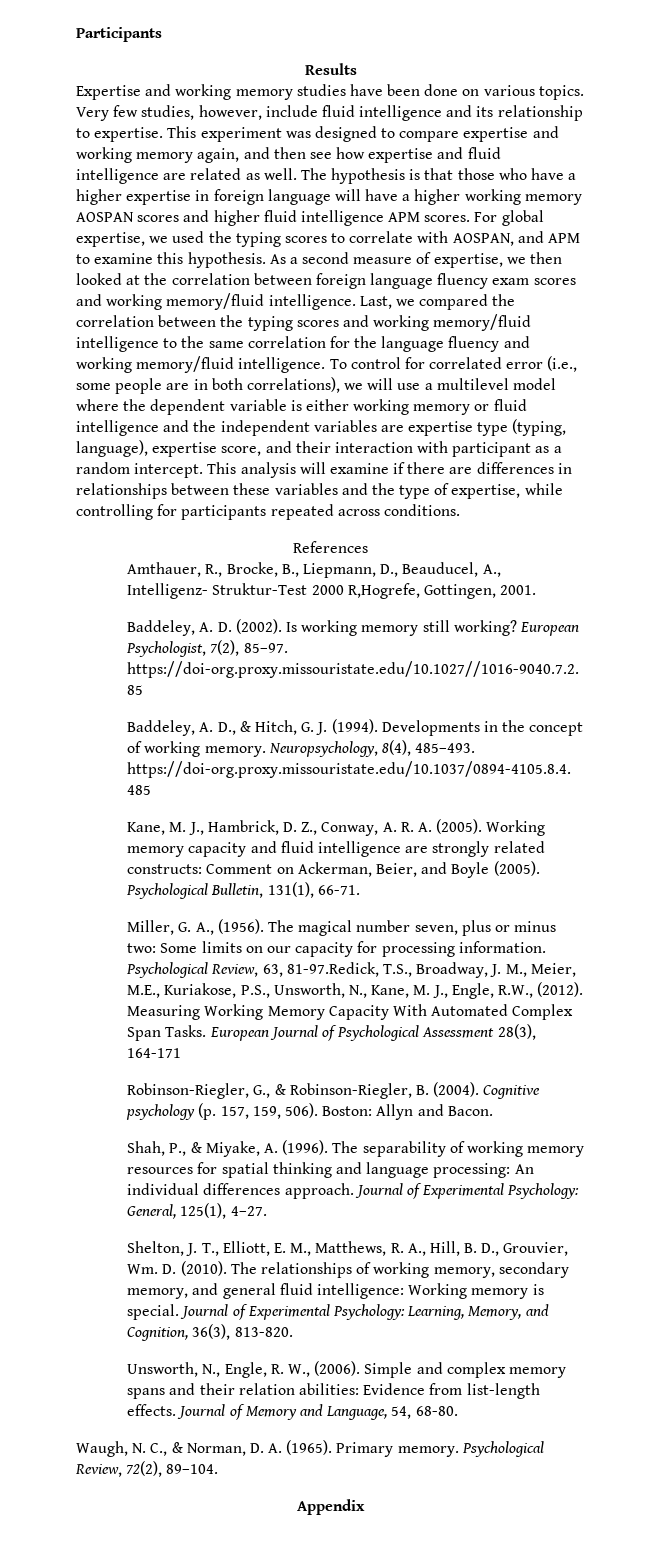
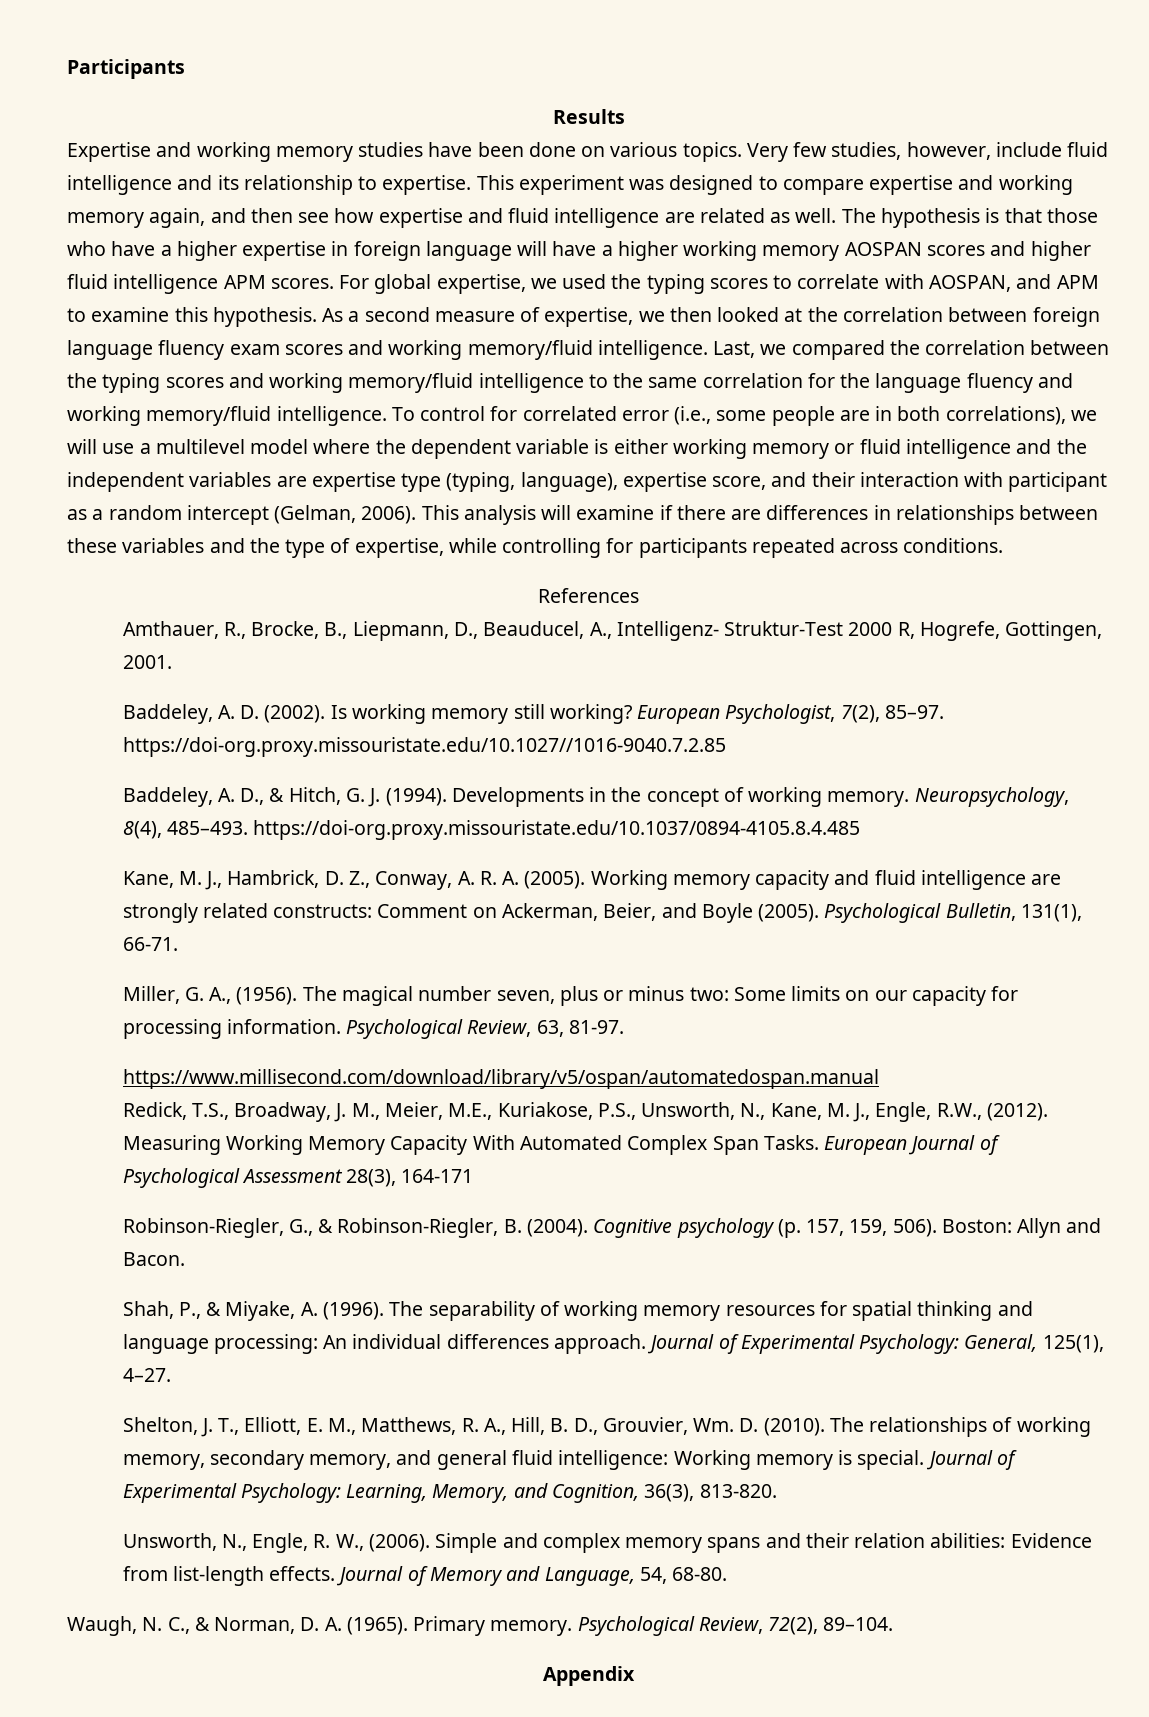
[134,463,204,478] intercept. -> [186,505,417,525] intercept (Gelman, 2006).
[347,583,420,599] R,Hogrefe, -> [897,621,1000,641] R, Hogrefe,
[286,962,379,977] 81-97.Redick, -> [568,1020,624,1034] [122,1069,879,1089] [122,1102,187,1120] 81-97. // https://www.millisecond.com/download/library/v5/ospan/automatedospan.manual // Redick,

